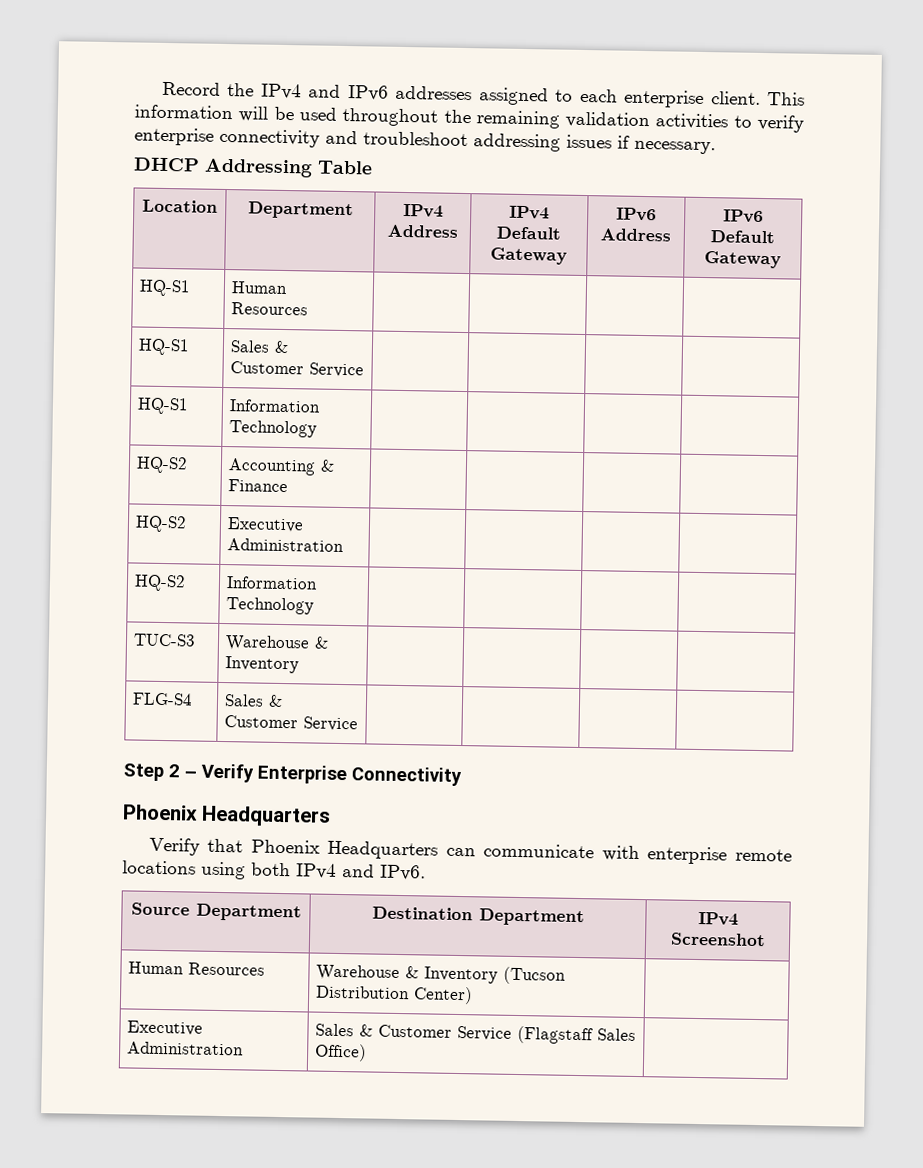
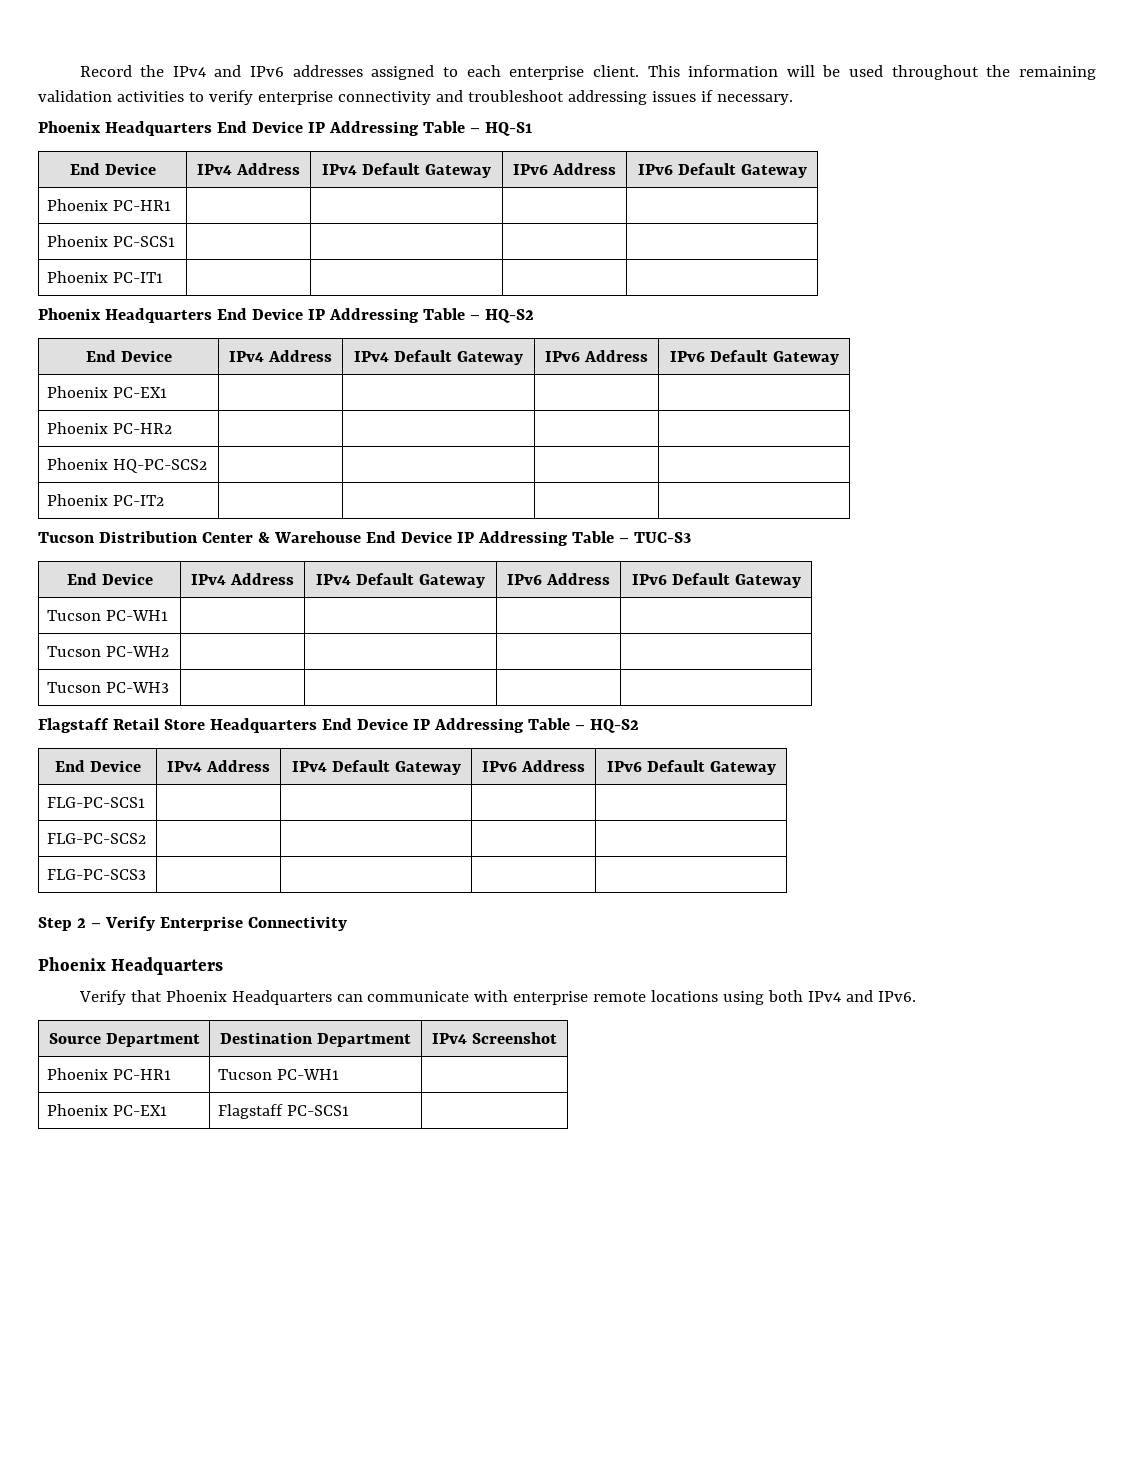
[133,157,373,178] [142,199,218,213] [247,201,354,220] DHCP Addressing Table // Location | Department -> [38,121,532,136] [69,163,156,175] Phoenix Headquarters End Device IP Addressing Table – HQ-S1 // End Device
[139,279,192,297] [231,281,289,295] [231,302,309,316] [138,338,191,356] [230,340,290,354] [230,361,365,378] [137,397,190,415] [229,399,322,413] [229,420,318,438] [136,456,189,474] [228,458,336,476] [228,479,289,493] [135,515,188,533] [227,517,305,533] [227,538,345,553] [134,574,187,592] [226,576,319,590] [226,597,315,615] [133,633,197,647] [225,635,330,652] [225,656,300,674] [132,692,194,706] [224,694,284,708] [224,715,359,732] HQ-S1 | Human Resources | | | | // HQ-S1 | Sales & Customer Service | | | | // HQ-S1 | Information Technology | | | | // HQ-S2 | Accounting & Finance | | | | // HQ-S2 | Executive Administration | | | | // HQ-S2 | Information Technology | | | | // TUC-S3 | Warehouse & Inventory | | | | // FLG-S4 | Sales & Customer Service -> [47,199,172,211] [47,235,176,247] [47,271,164,283] [38,308,534,323] [85,350,172,362] [229,350,332,362] [354,350,523,365] [545,350,648,362] [669,350,839,365] [47,386,168,398] [47,422,173,434] [47,458,208,473] [47,494,165,506] [38,531,691,546] [66,573,153,585] [191,573,294,585] [316,573,485,588] [507,573,610,585] [631,573,801,588] [47,610,169,621] [47,646,170,657] [47,682,170,693] [38,718,639,733] [54,760,141,772] [167,760,270,772] [291,760,461,775] [482,760,585,772] [606,760,776,775] [47,797,146,808] [47,833,147,844] [47,869,147,880] Phoenix PC-HR1 | | | | // Phoenix PC-SCS1 | | | | // Phoenix PC-IT1 | | | | // Phoenix Headquarters End Device IP Addressing Table – HQ-S2 // End Device | IPv4 Address | IPv4 Default Gateway | IPv6 Address | IPv6 Default Gateway // Phoenix PC-EX1 | | | | // Phoenix PC-HR2 | | | | // Phoenix HQ-PC-SCS2 | | | | // Phoenix PC-IT2 | | | | // Tucson Distribution Center & Warehouse End Device IP Addressing Table – TUC-S3 // End Device | IPv4 Address | IPv4 Default Gateway | IPv6 Address | IPv6 Default Gateway // Tucson PC-WH1 | | | | // Tucson PC-WH2 | | | | // Tucson PC-WH3 | | | | // Flagstaff Retail Store Headquarters End Device IP Addressing Table – HQ-S2 // End Device | IPv4 Address | IPv4 Default Gateway | IPv6 Address | IPv6 Default Gateway // FLG-PC-SCS1 | | | | // FLG-PC-SCS2 | | | | // FLG-PC-SCS3
[128,961,266,976] [316,964,567,985] [316,985,474,1005] [127,1020,204,1036] [127,1041,245,1056] [315,1023,637,1045] [314,1043,368,1062] Human Resources | Warehouse & Inventory (Tucson Distribution Center) | // Executive Administration | Sales & Customer Service (Flagstaff Sales Office) -> [47,1068,172,1080] [218,1069,340,1080] [47,1104,168,1116] [218,1104,350,1119] Phoenix PC-HR1 | Tucson PC-WH1 | // Phoenix PC-EX1 | Flagstaff PC-SCS1

